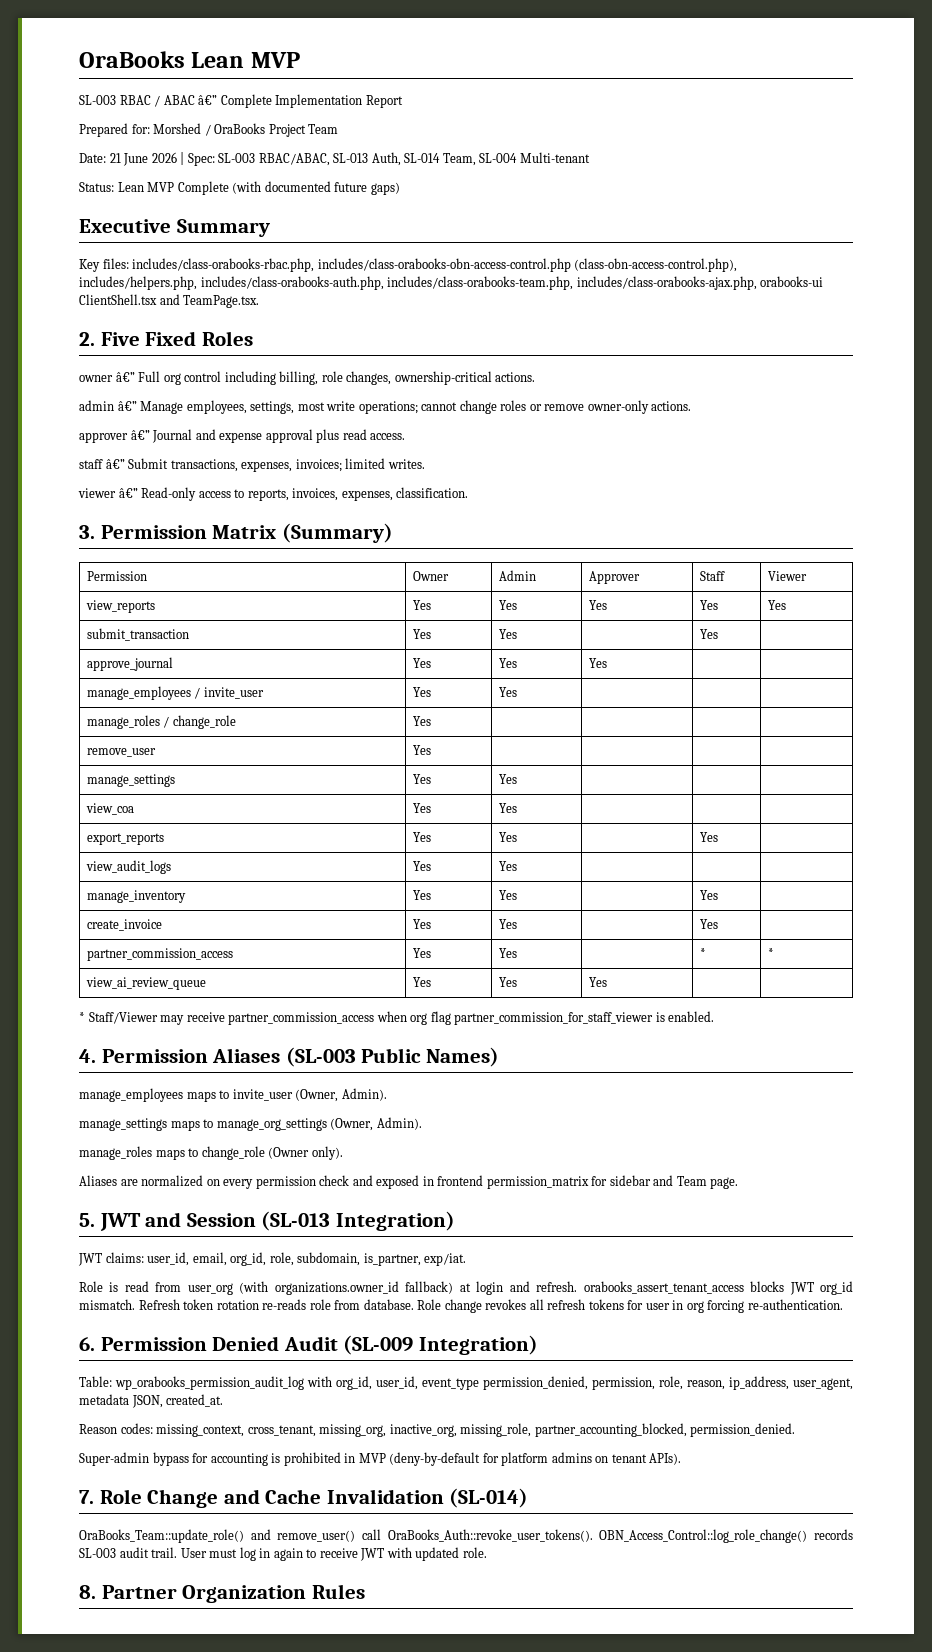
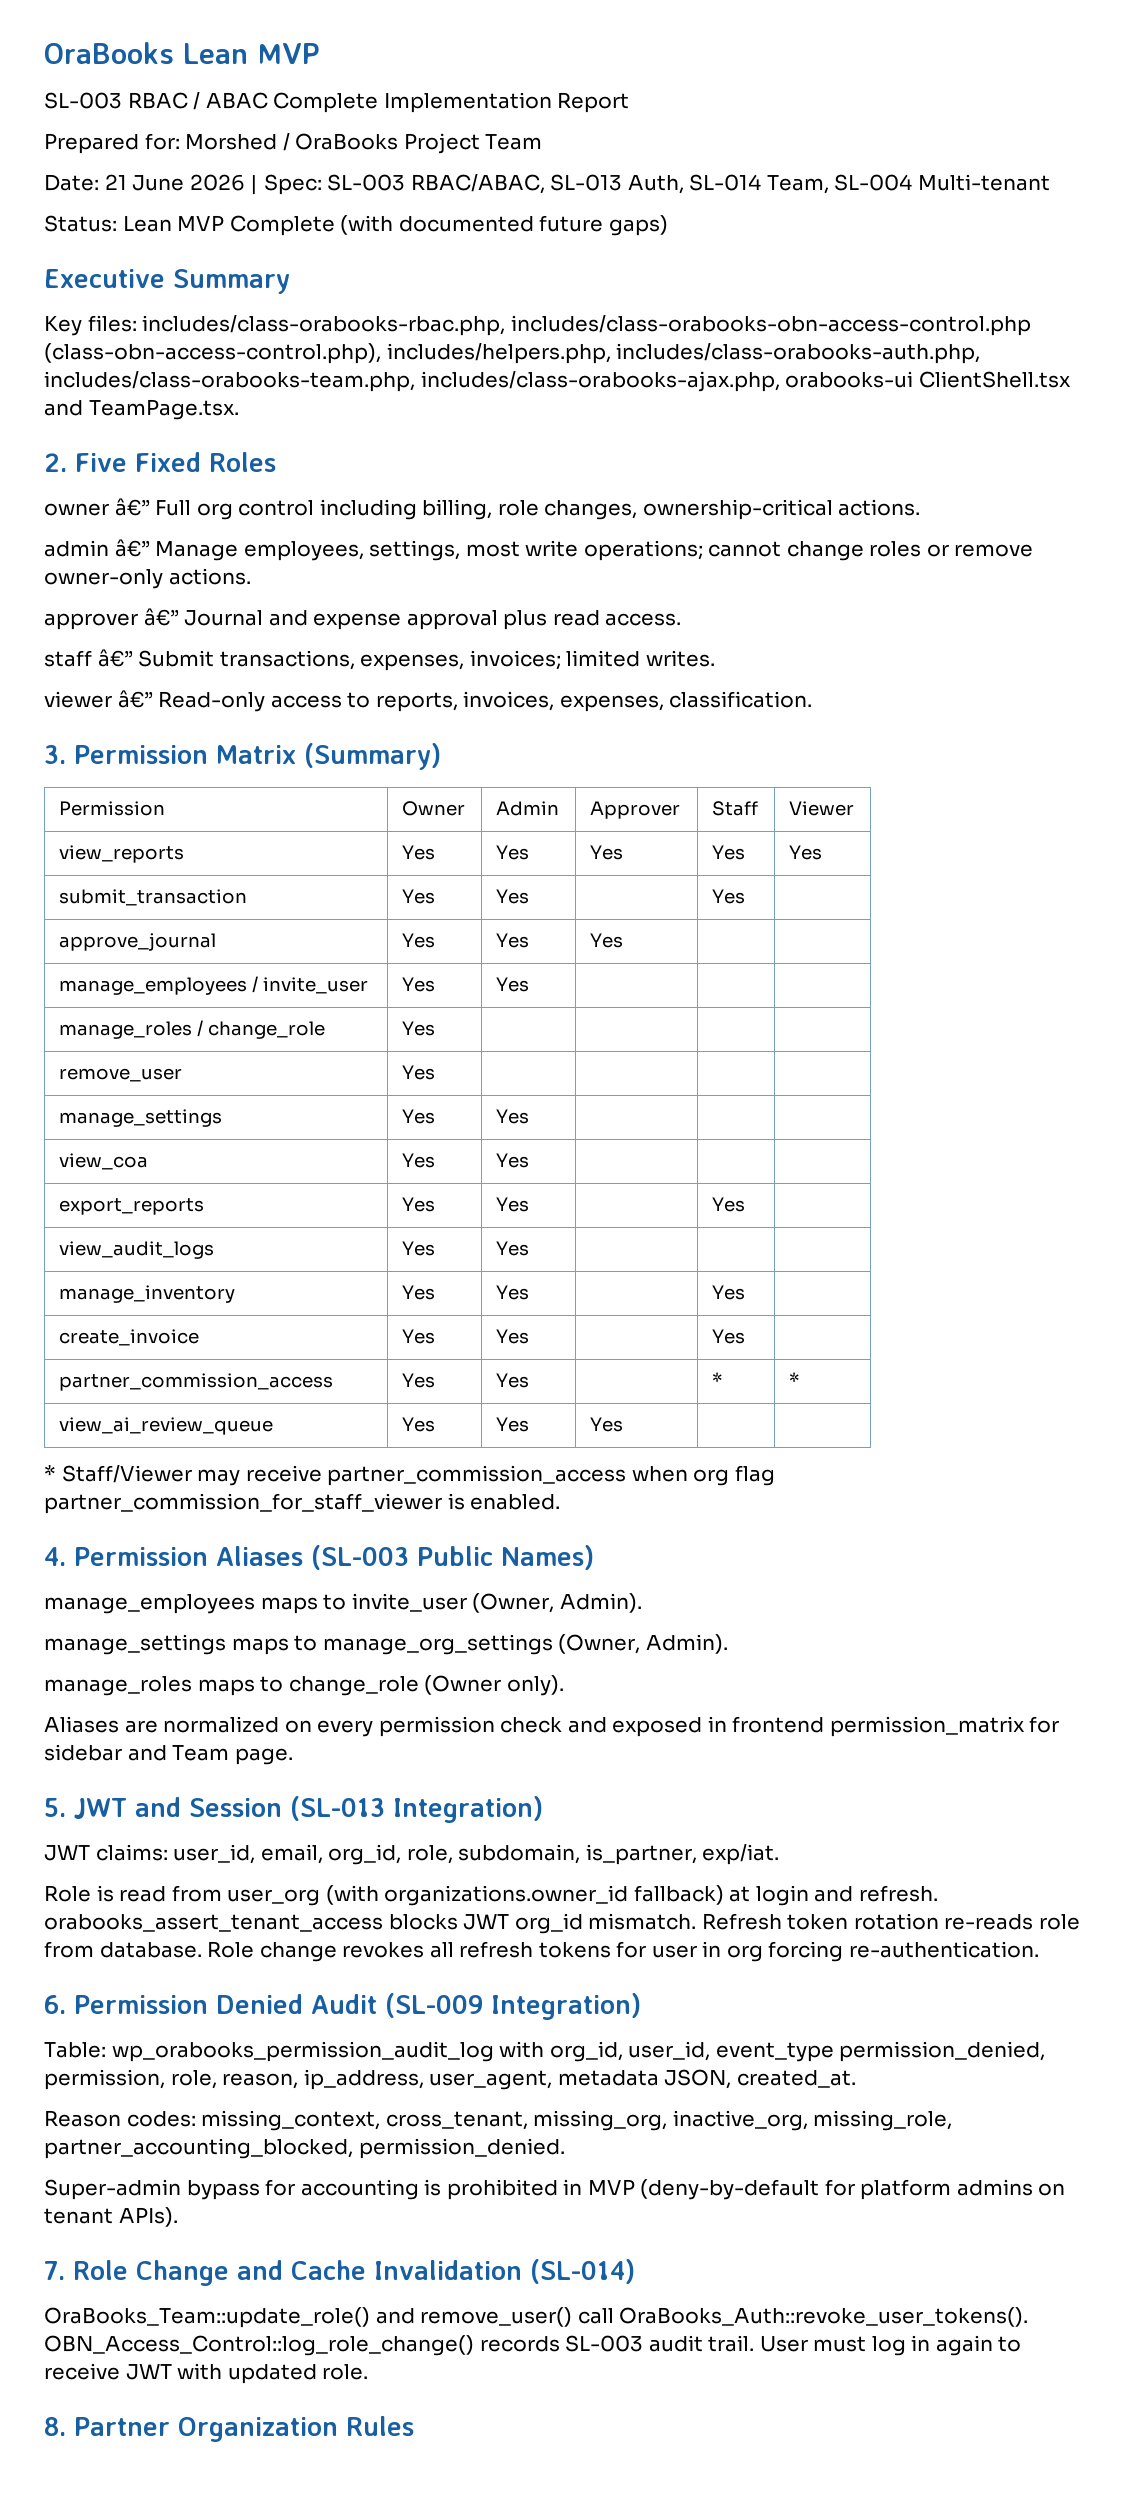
[198,95,218,105] â€” -> (268, 100) none

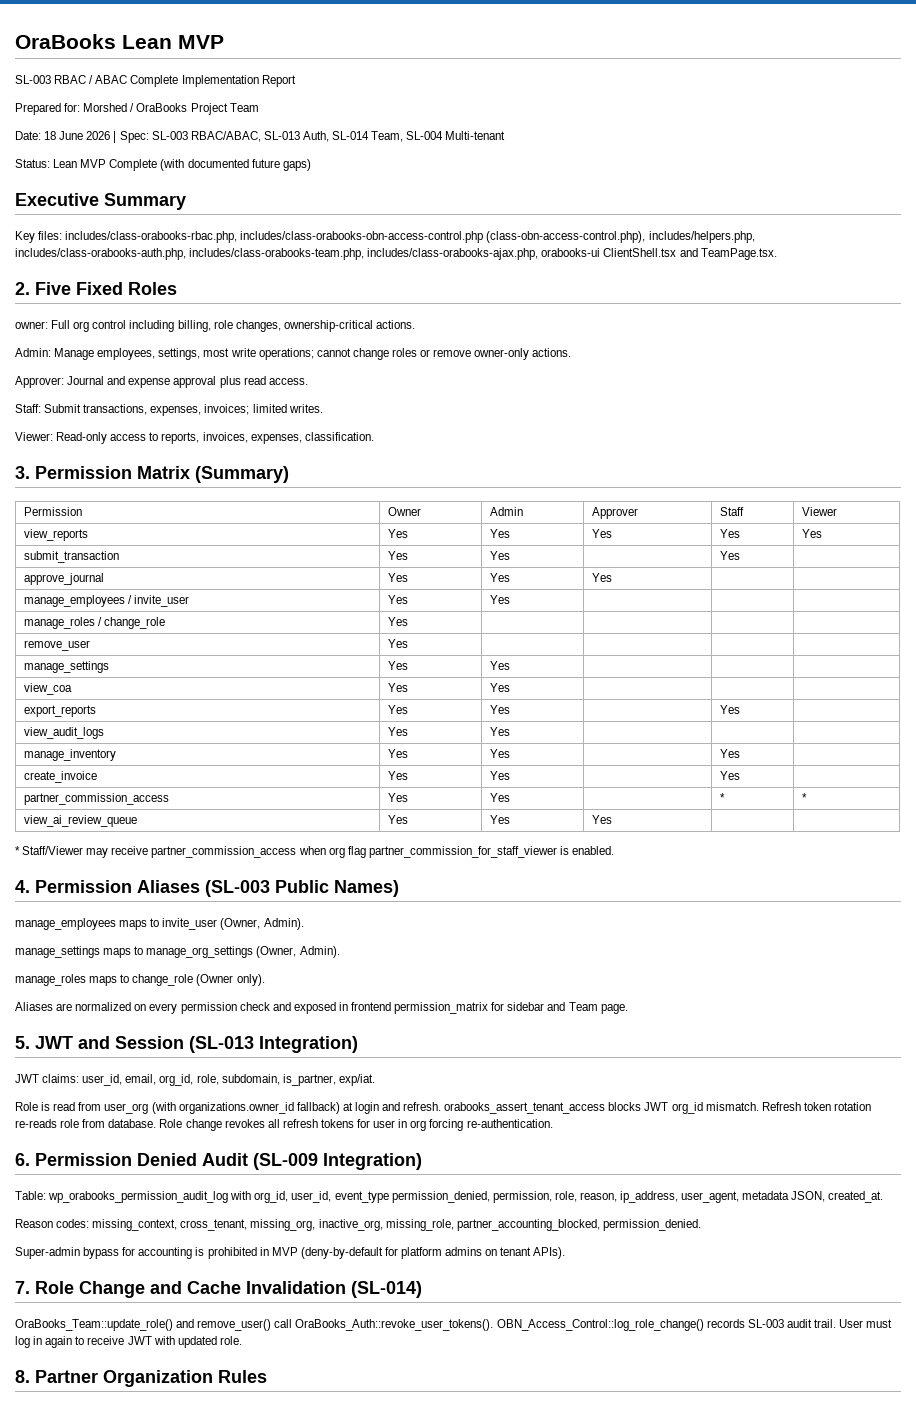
[104,174,127,190] 21 -> [44,131,57,140] 18
[44,498,150,516] owner â€” -> [15,321,48,329] owner:
[44,539,150,557] admin â€” -> [15,348,51,357] Admin:
[44,608,179,630] approver â€” -> [15,376,64,388] Approver:
[44,649,133,667] staff â€” -> [15,404,41,413] Staff:
[44,690,153,708] viewer â€” -> [15,432,53,441] Viewer:

